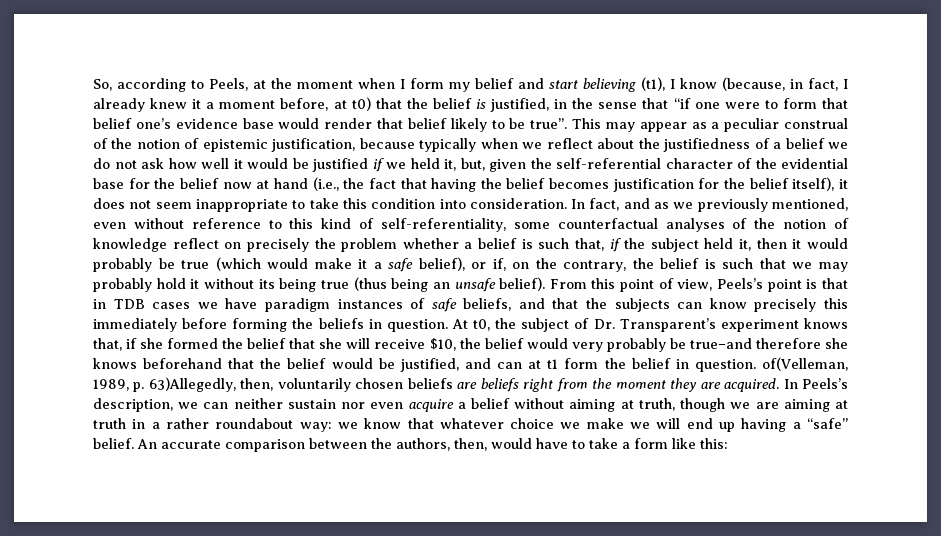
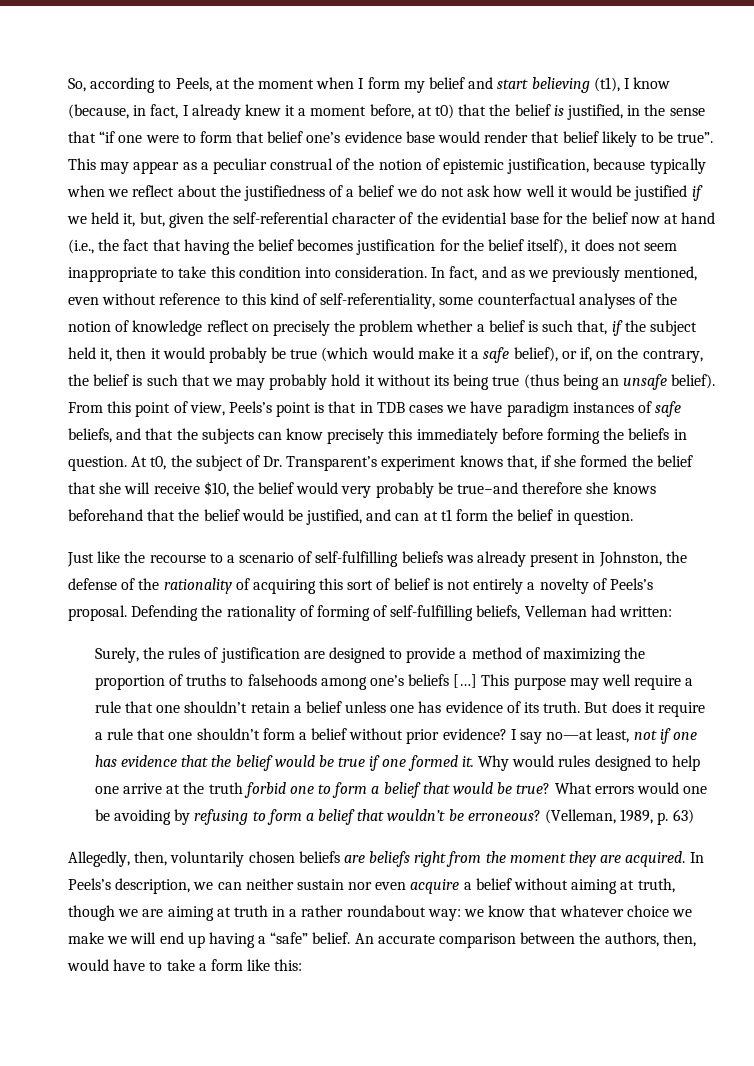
[762,357,849,371] [93,377,236,392] of(Velleman, 1989, p. 63)Allegedly, -> [67,551,687,567] [68,578,653,594] [68,605,673,621] [94,647,646,663] [94,674,694,690] [94,701,705,717] [94,728,697,744] [94,755,700,771] [94,782,708,798] [94,809,694,825] [68,851,130,867] // Just like the recourse to a scenario of self-fulfilling beliefs was already present in Johnston, the defense of the rationality of acquiring this sort of belief is not entirely a novelty of Peels’s proposal. Defending the rationality of forming of self-fulfilling beliefs, Velleman had written: // Surely, the rules of justification are designed to provide a method of maximizing the proportion of truths to falsehoods among one’s beliefs […] This purpose may well require a rule that one shouldn’t retain a belief unless one has evidence of its truth. But does it require a rule that one shouldn’t form a belief without prior evidence? I say no—at least, not if one has evidence that the belief would be true if one formed it. Why would rules designed to help one arrive at the truth forbid one to form a belief that would be true? What errors would one be avoiding by refusing to form a belief that wouldn’t be erroneous? (Velleman, 1989, p. 63) // Allegedly,

